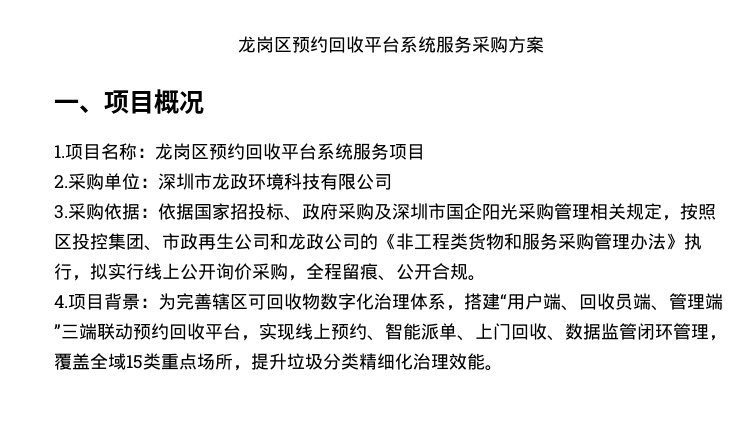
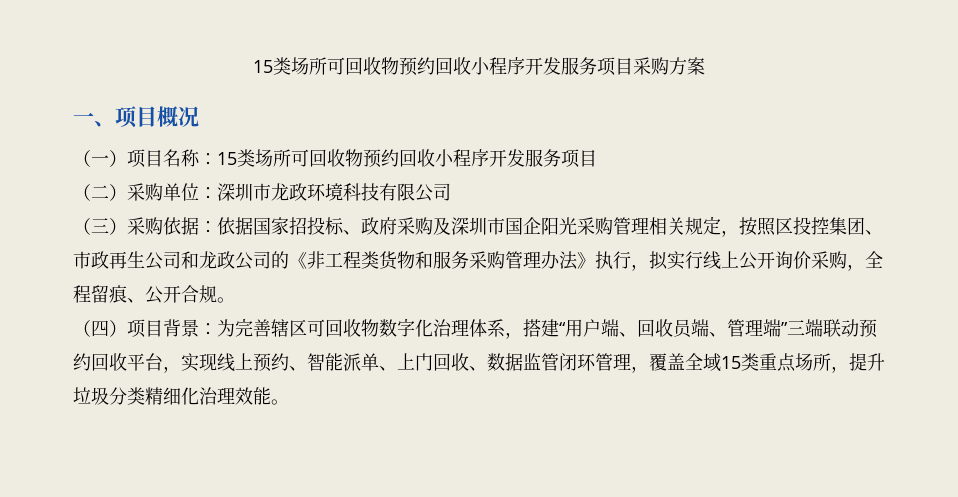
[238,36,472,53] 龙岗区预约回收平台系统服务 -> [253,57,633,76] 15类场所可回收物预约回收小程序开发服务项目
[54,145,65,158] 1. -> [73,150,127,167] （一）
[155,143,353,160] 龙岗区预约回收平台系统 -> [217,149,525,168] 15类场所可回收物预约回收小程序开发
[54,175,68,188] 2. -> [73,184,127,201] （二）
[54,205,68,219] 3. -> [73,218,127,235] （三）
[54,295,68,308] 4. -> [73,320,127,337] （四）

